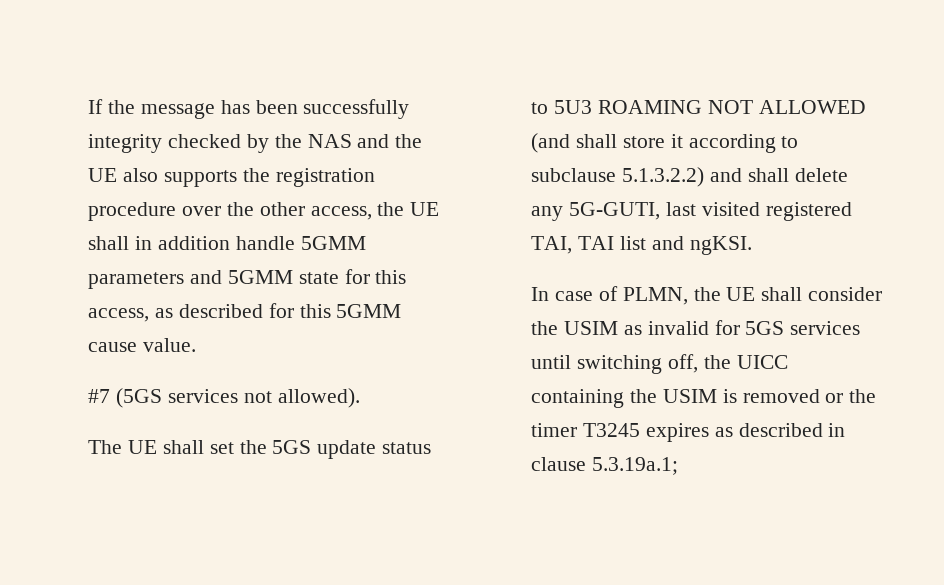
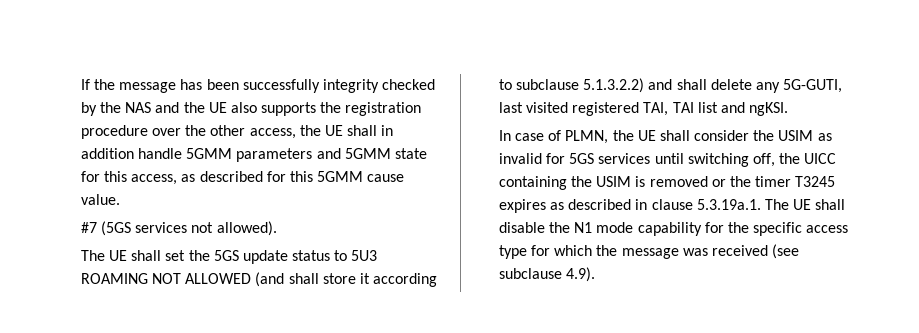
[592,457,679,475] 5.3.19a.1; -> [696,199,846,210] [498,222,849,236] [498,244,800,259] [498,267,595,282] 5.3.19a.1. The UE shall disable the N1 mode capability for the specific access type for which the message was received (see subclause 4.9).

